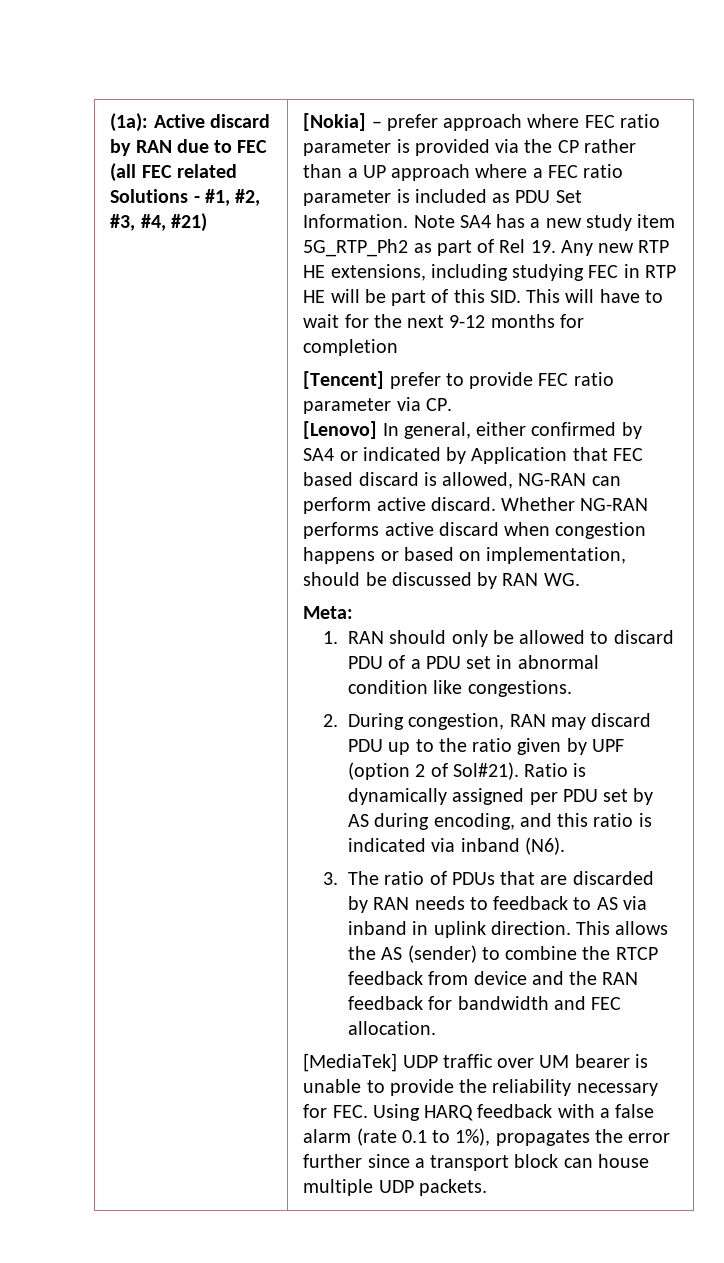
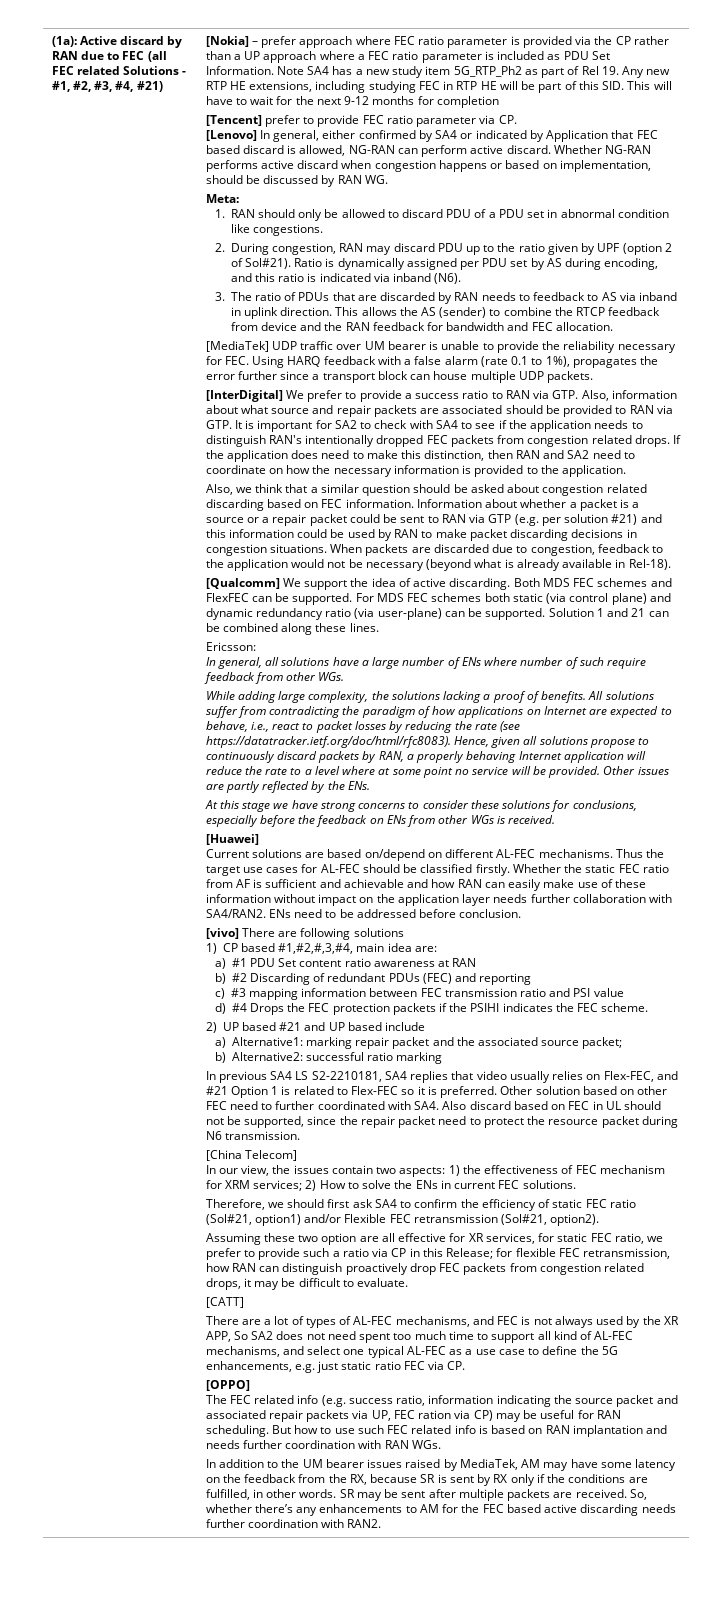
(487, 1187) none -> [205,390,677,402] [205,405,673,417] [205,420,643,432] [205,435,682,447] [205,450,635,462] [205,465,627,477] [205,484,647,496] [205,499,640,511] [205,514,662,526] [205,529,637,541] [205,544,664,556] [205,559,671,571] [205,578,672,590] [205,593,671,605] [205,608,669,620] [205,623,379,635] [205,642,256,651] [205,657,647,669] [203,672,345,684] [205,691,654,703] [205,706,672,718] [205,721,521,733] [205,736,650,748] [205,751,647,763] [205,766,669,778] [205,781,370,793] [204,800,637,812] [205,815,556,827] [205,834,259,845] [205,849,665,861] [205,864,669,876] [205,879,647,891] [205,894,673,906] [205,909,522,918] [205,928,404,940] [205,943,437,954] [214,958,477,969] [214,973,532,985] [214,988,624,1000] [214,1003,649,1015] [205,1022,426,1033] [214,1037,623,1049] [214,1052,443,1064] [205,1071,678,1083] [205,1086,668,1098] [205,1101,662,1110] [205,1116,678,1128] [205,1131,300,1140] [205,1150,297,1161] [205,1165,665,1177] [205,1180,576,1191] [205,1199,636,1211] [205,1214,600,1226] [205,1233,664,1245] [205,1248,671,1260] [205,1263,645,1275] [205,1278,409,1290] [205,1297,244,1308] [205,1316,679,1328] [205,1331,634,1343] [205,1346,618,1358] [205,1361,466,1373] [205,1380,250,1391] [205,1395,678,1407] [205,1410,621,1422] [205,1425,668,1437] [205,1440,441,1449] [205,1459,677,1471] [205,1474,648,1486] [205,1489,647,1501] [205,1504,676,1516] [205,1519,382,1528] // [InterDigital] We prefer to provide a success ratio to RAN via GTP. Also, information about what source and repair packets are associated should be provided to RAN via GTP. It is important for SA2 to check with SA4 to see if the application needs to distinguish RAN's intentionally dropped FEC packets from congestion related drops. If the application does need to make this distinction, then RAN and SA2 need to coordinate on how the necessary information is provided to the application. // Also, we think that a similar question should be asked about congestion related discarding based on FEC information. Information about whether a packet is a source or a repair packet could be sent to RAN via GTP (e.g. per solution #21) and this information could be used by RAN to make packet discarding decisions in congestion situations. When packets are discarded due to congestion, feedback to the application would not be necessary (beyond what is already available in Rel-18). // [Qualcomm] We support the idea of active discarding. Both MDS FEC schemes and FlexFEC can be supported. For MDS FEC schemes both static (via control plane) and dynamic redundancy ratio (via user-plane) can be supported. Solution 1 and 21 can be combined along these lines. // Ericsson: // In general, all solutions have a large number of ENs where number of such require feedback from other WGs. // While adding large complexity, the solutions lacking a proof of benefits. All solutions suffer from contradicting the paradigm of how applications on Internet are expected to behave, i.e., react to packet losses by reducing the rate (see https://datatracker.ietf.org/doc/html/rfc8083). Hence, given all solutions propose to continuously discard packets by RAN, a properly behaving Internet application will reduce the rate to a level where at some point no service will be provided. Other issues are partly reflected by the ENs. // At this stage we have strong concerns to consider these solutions for conclusions, especially before the feedback on ENs from other WGs is received. // [Huawei] // Current solutions are based on/depend on different AL-FEC mechanisms. Thus the target use cases for AL-FEC should be classified firstly. Whether the static FEC ratio from AF is sufficient and achievable and how RAN can easily make use of these information without impact on the application layer needs further collaboration with SA4/RAN2. ENs need to be addressed before conclusion. // [vivo] There are following solutions // 1) CP based #1,#2,#,3,#4, main idea are: // a) #1 PDU Set content ratio awareness at RAN // b) #2 Discarding of redundant PDUs (FEC) and reporting // c) #3 mapping information between FEC transmission ratio and PSI value // d) #4 Drops the FEC protection packets if the PSIHI indicates the FEC scheme. // 2) UP based #21 and UP based include // a) Alternative1: marking repair packet and the associated source packet; // b) Alternative2: successful ratio marking // In previous SA4 LS S2-2210181, SA4 replies that video usually relies on Flex-FEC, and #21 Option 1 is related to Flex-FEC so it is preferred. Other solution based on other FEC need to further coordinated with SA4. Also discard based on FEC in UL should not be supported, since the repair packet need to protect the resource packet during N6 transmission. // [China Telecom] // In our view, the issues contain two aspects: 1) the effectiveness of FEC mechanism for XRM services; 2) How to solve the ENs in current FEC solutions. // Therefore, we should first ask SA4 to confirm the efficiency of static FEC ratio (Sol#21, option1) and/or Flexible FEC retransmission (Sol#21, option2). // Assuming these two option are all effective for XR services, for static FEC ratio, we prefer to provide such a ratio via CP in this Release; for flexible FEC retransmission, how RAN can distinguish proactively drop FEC packets from congestion related drops, it may be difficult to evaluate. // [CATT] // There are a lot of types of AL-FEC mechanisms, and FEC is not always used by the XR APP, So SA2 does not need spent too much time to support all kind of AL-FEC mechanisms, and select one typical AL-FEC as a use case to define the 5G enhancements, e.g. just static ratio FEC via CP. // [OPPO] // The FEC related info (e.g. success ratio, information indicating the source packet and associated repair packets via UP, FEC ration via CP) may be useful for RAN scheduling. But how to use such FEC related info is based on RAN implantation and needs further coordination with RAN WGs. // In addition to the UM bearer issues raised by MediaTek, AM may have some latency on the feedback from the RX, because SR is sent by RX only if the conditions are fulfilled, in other words. SR may be sent after multiple packets are received. So, whether there’s any enhancements to AM for the FEC based active discarding needs further coordination with RAN2.

